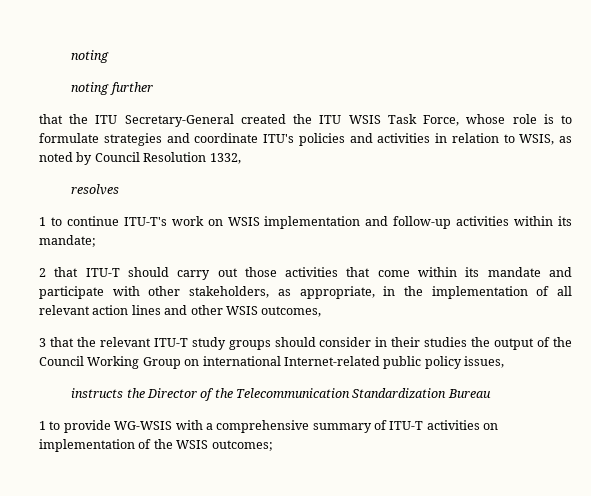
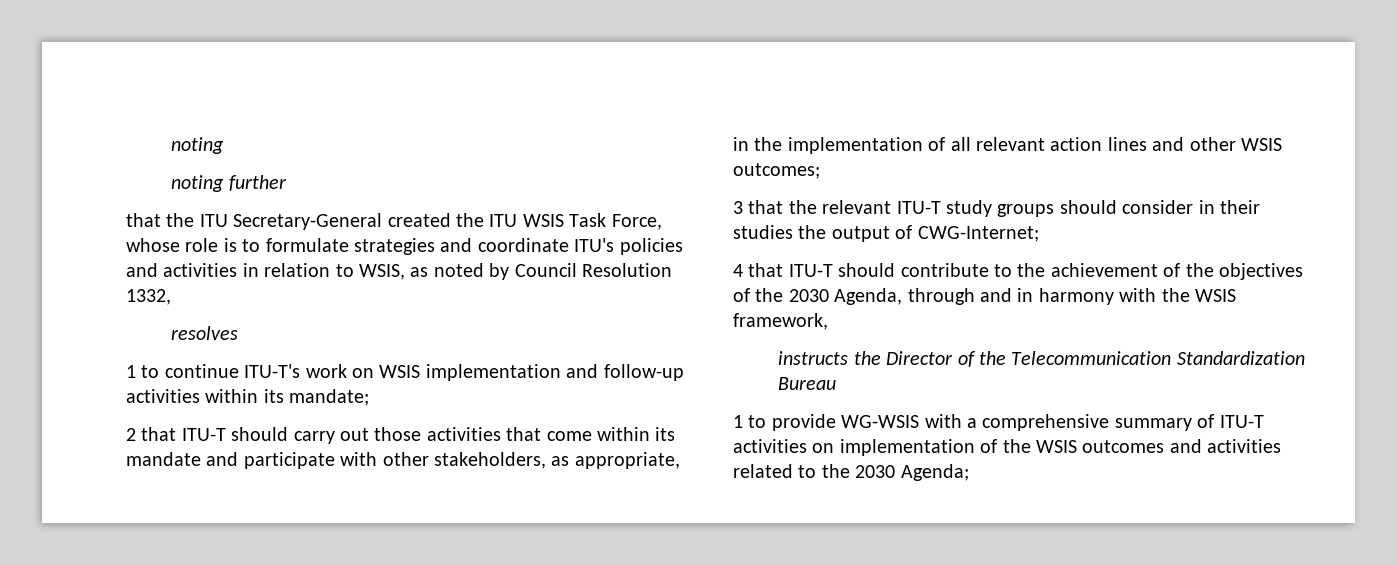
[261,306,322,317] outcomes, -> [733,163,820,179] outcomes;
[553,337,572,347] [39,356,504,369] the Council Working Group on international Internet-related public policy issues, -> [917,226,1039,242] [733,263,1303,280] [733,288,1236,305] [733,313,828,330] CWG-Internet; // 4 that ITU-T should contribute to the achievement of the objectives of the 2030 Agenda, through and in harmony with the WSIS framework,
[211,440,273,451] outcomes; -> [1082,439,1282,453] [733,464,969,481] outcomes and activities related to the 2030 Agenda;

